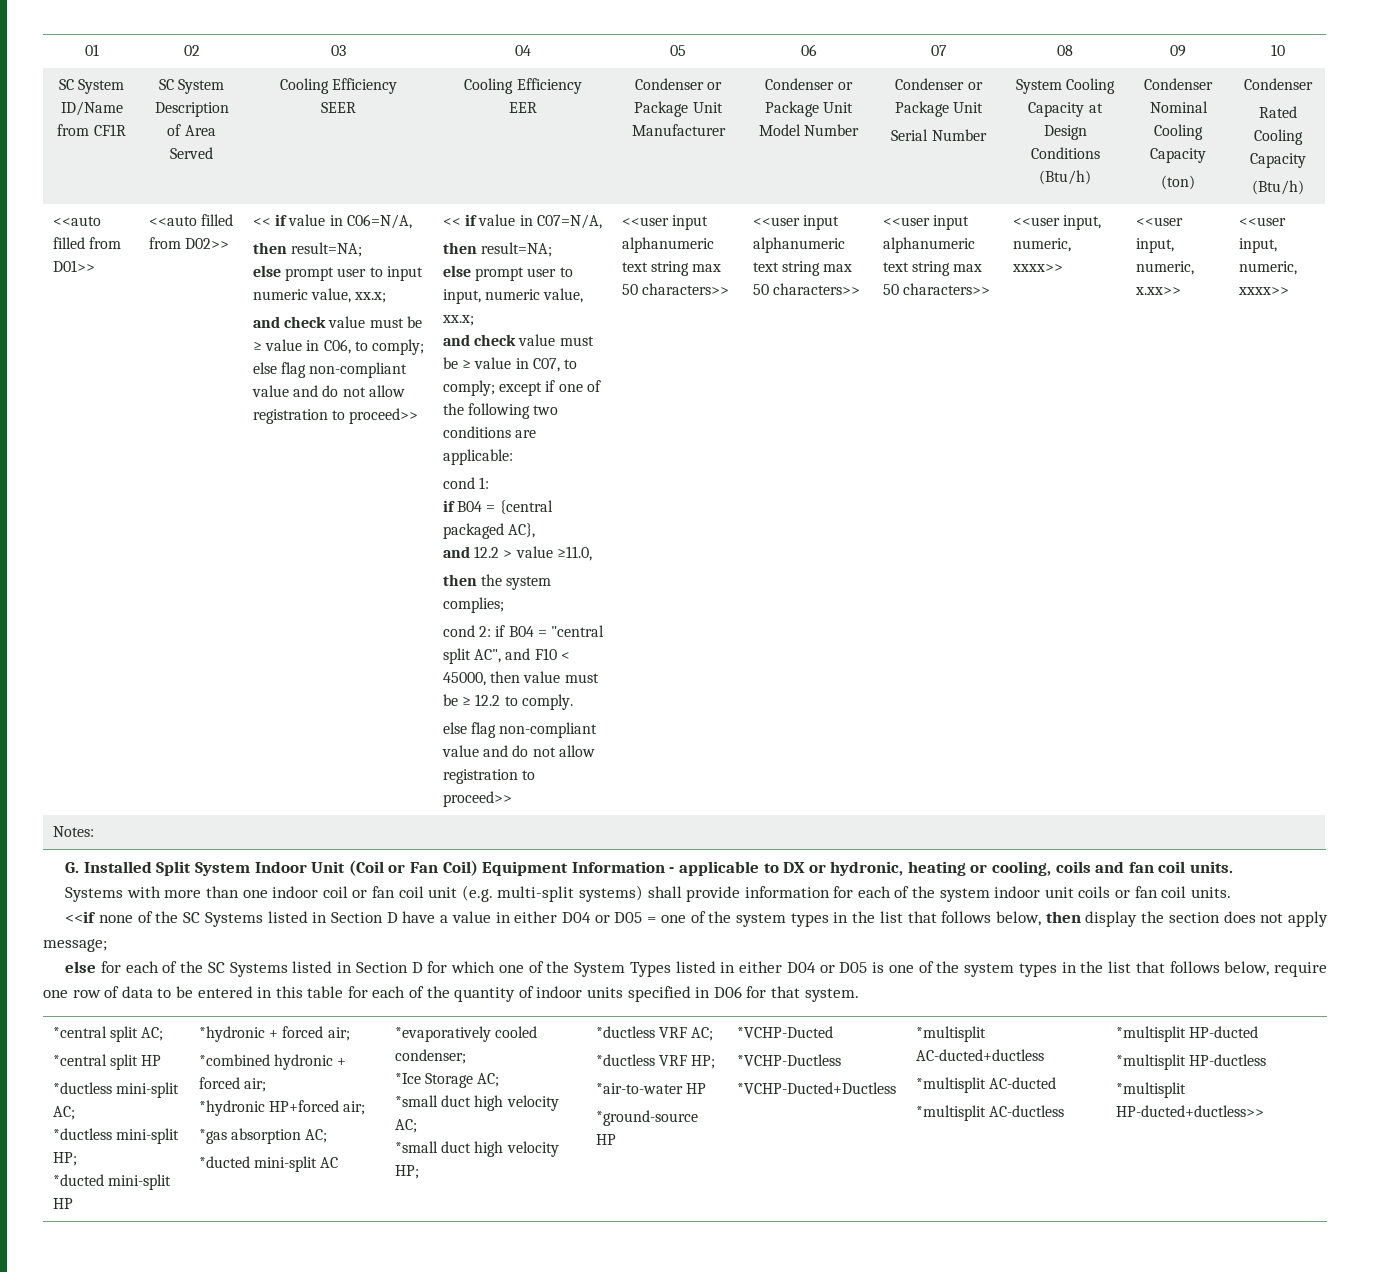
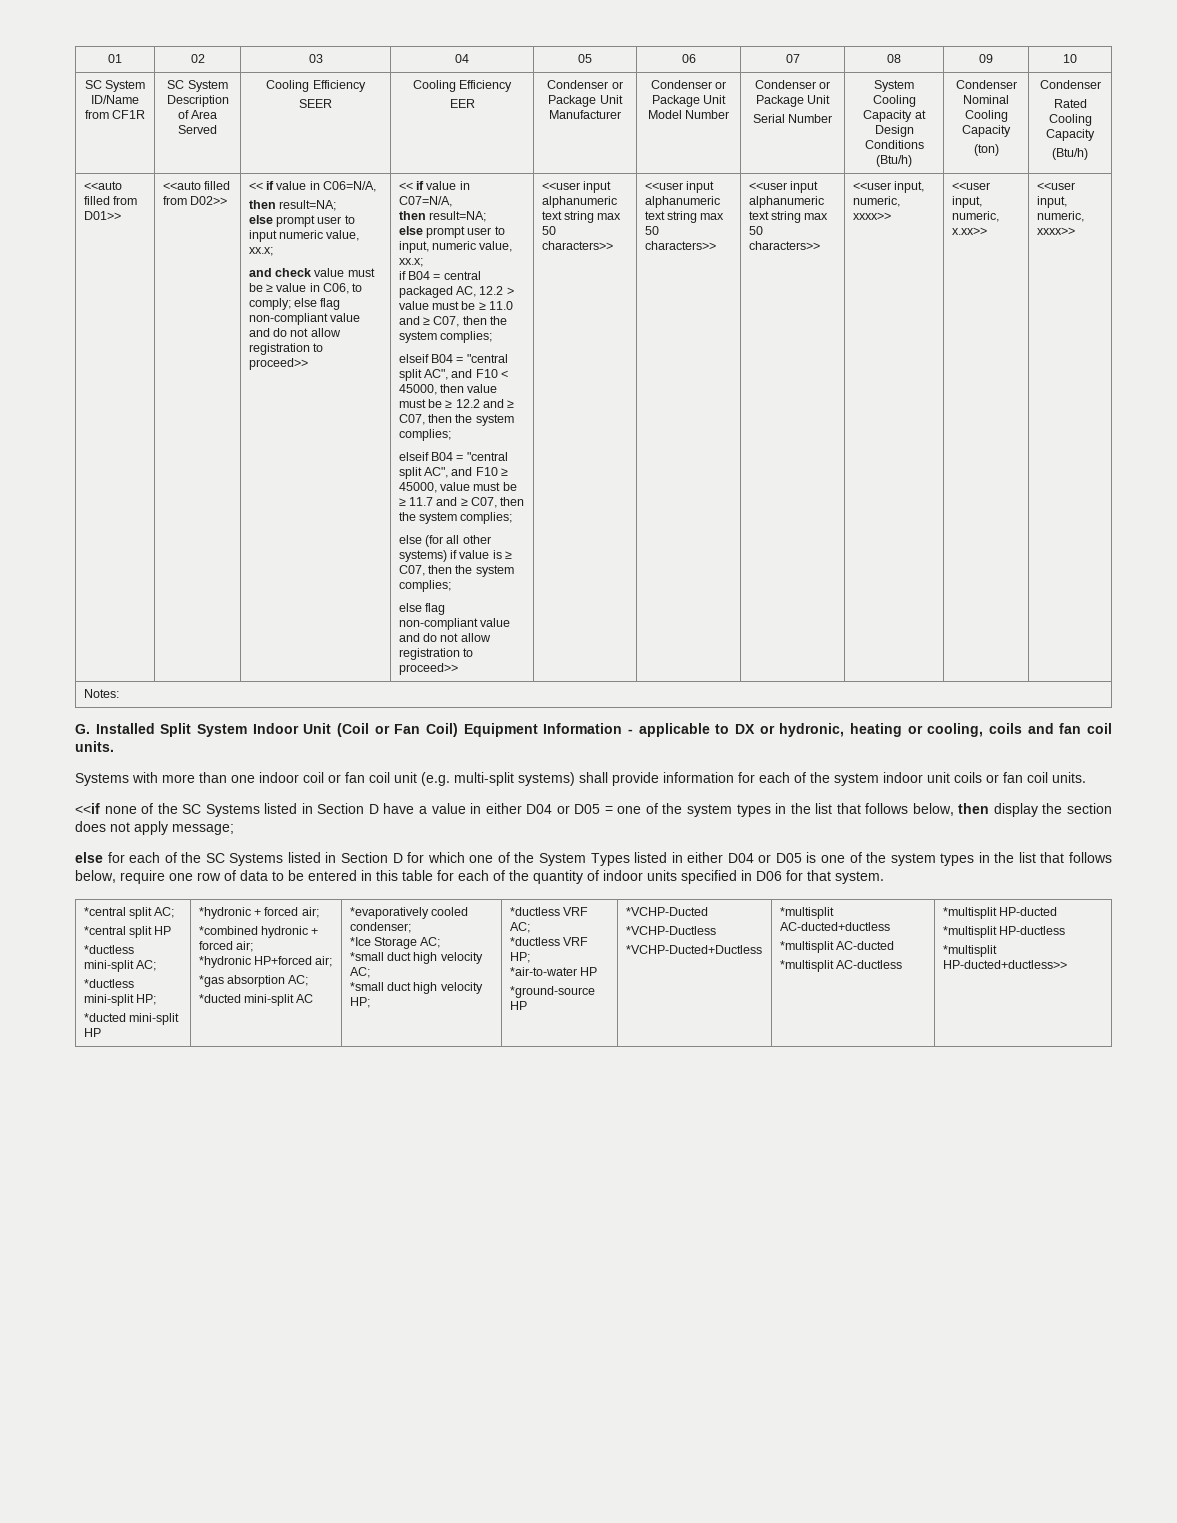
[442,334,594,346] [442,357,577,372] [442,380,601,396] [442,403,559,419] [442,426,537,438] [442,449,513,465] [442,477,490,489] [442,500,553,514] [442,523,536,539] [442,546,592,561] [442,574,552,590] [442,597,504,613] [442,625,506,637] and check value must be ≥ value in C07, to comply; except if one of the following two conditions are applicable: // cond 1: // if B04 = {central packaged AC}, // and 12.2 > value ≥11.0, // then the system complies; // cond 2: if -> [398,271,481,280] [398,286,514,298] [398,301,514,310] [398,316,508,327] [398,331,492,343] [398,354,429,363] if B04 = central packaged AC, 12.2 > value must be ≥ 11.0 and ≥ C07, then the system complies; // elseif
[504,694,573,710] to comply. -> [483,399,515,408] [398,414,514,426] [398,429,451,441] [398,452,508,461] [398,467,509,479] [398,482,517,493] [398,497,525,508] [398,512,513,524] [398,535,491,547] [398,550,513,562] [398,565,514,577] [398,580,451,592] and ≥ C07, then the system complies; // elseif B04 = "central split AC", and F10 ≥ 45000, value must be ≥ 11.7 and ≥ C07, then the system complies; // else (for all other systems) if value is ≥ C07, then the system complies;

